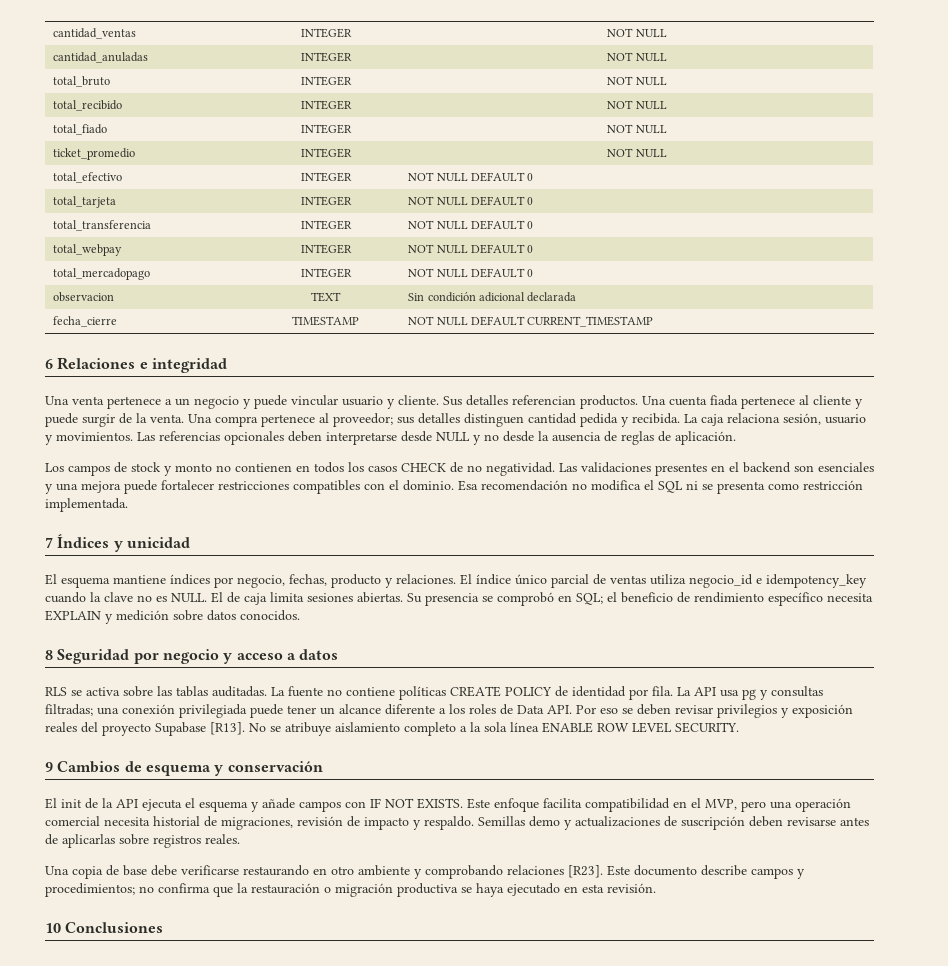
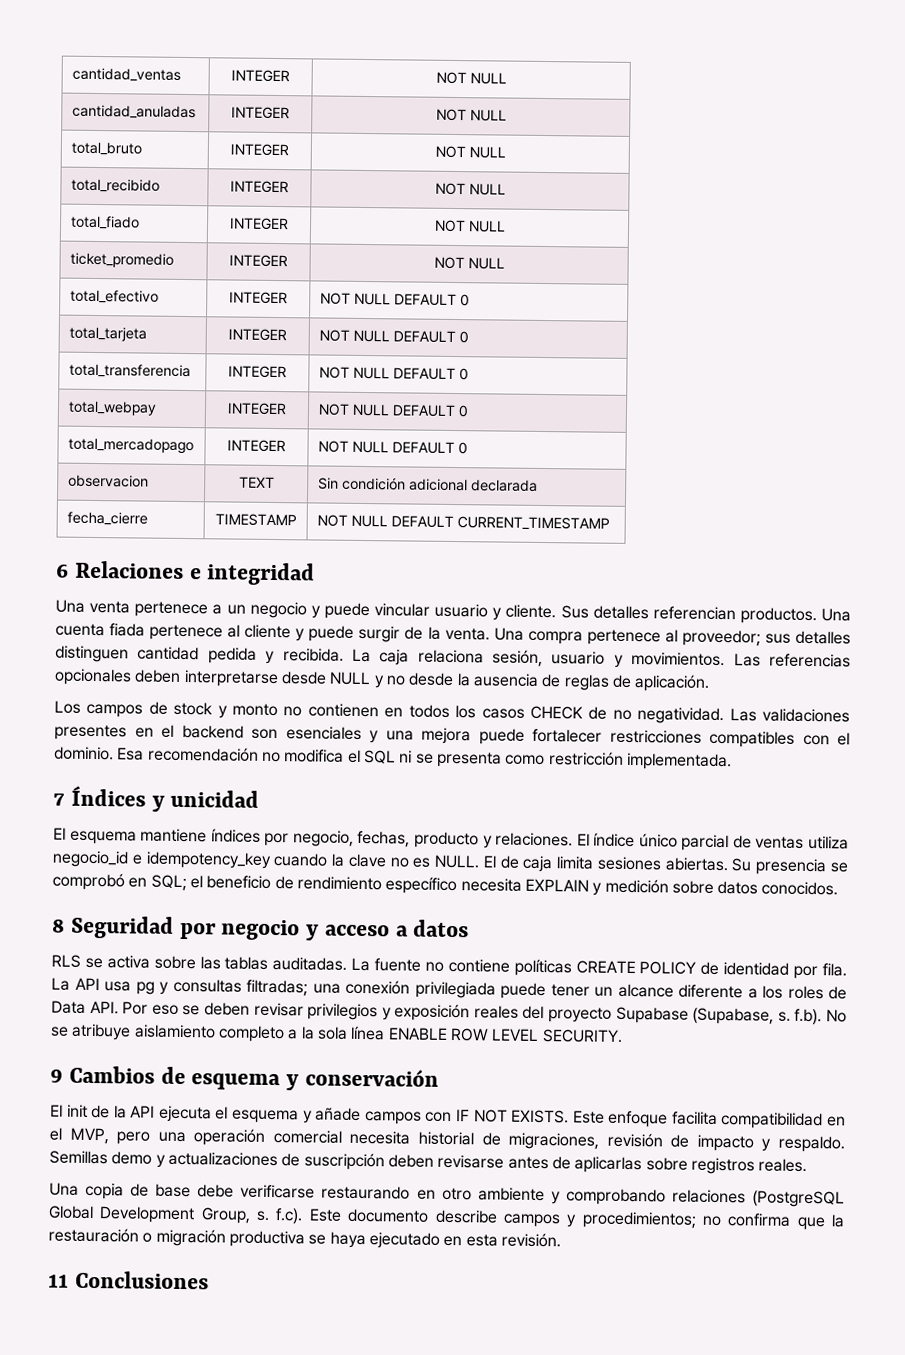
[210,722,245,735] [R13]. -> [692,1007,823,1026] (Supabase, s. f.b).
[568,865,603,878] [R23]. -> [752,1190,846,1208] [48,1205,304,1225] (PostgreSQL Global Development Group, s. f.c).
[45,923,61,933] 10 -> [48,1274,69,1288] 11

